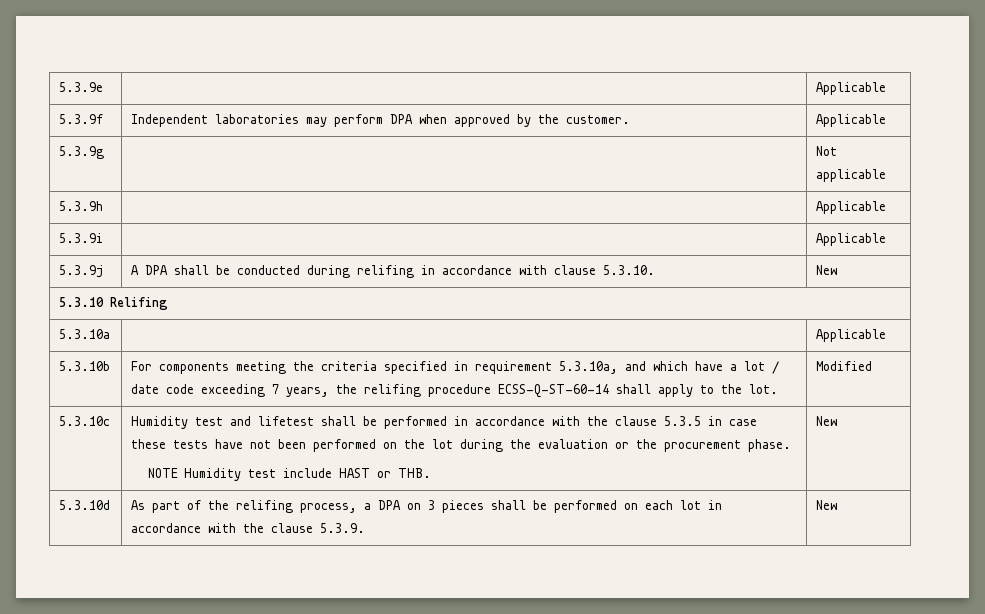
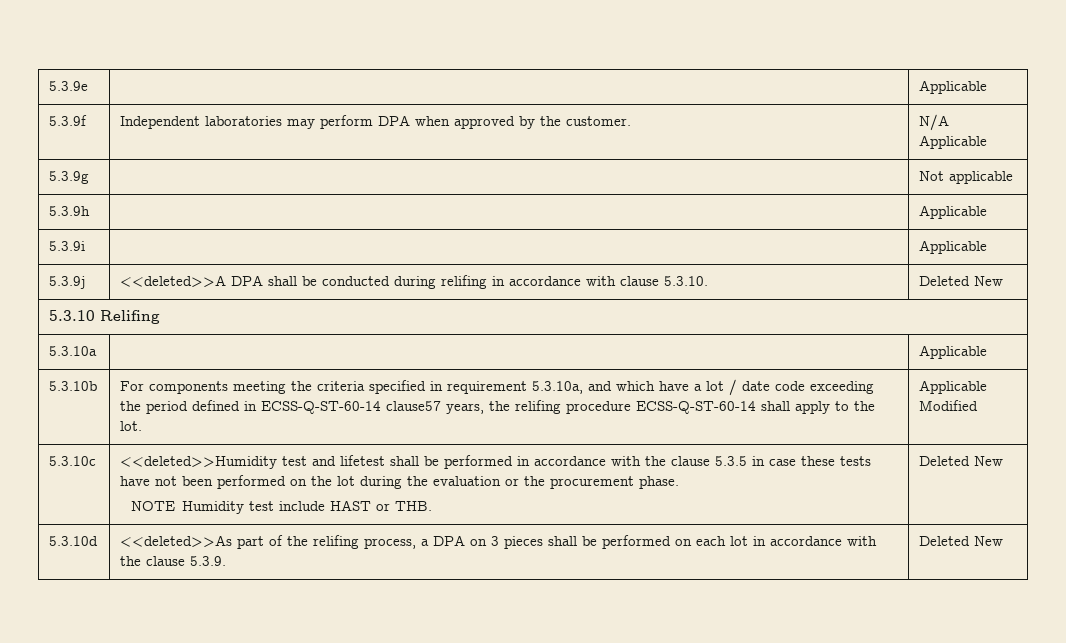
(631, 119) none -> [919,114,950,131] N/A
[131,265,140,275] A -> [120,275,227,287] <<deleted>>A
(656, 270) none -> [919,276,971,286] Deleted
[272,384,280,394] 7 -> [120,400,442,414] the period defined in ECSS-Q-ST-60-14 clause57
(779, 389) none -> [919,380,988,394] Applicable
[131,416,189,429] Humidity -> [120,456,278,469] <<deleted>>Humidity
(432, 473) none -> [919,456,971,466] Deleted
[131,500,146,510] As -> [120,535,233,547] <<deleted>>As
(366, 528) none -> [919,536,971,546] Deleted

